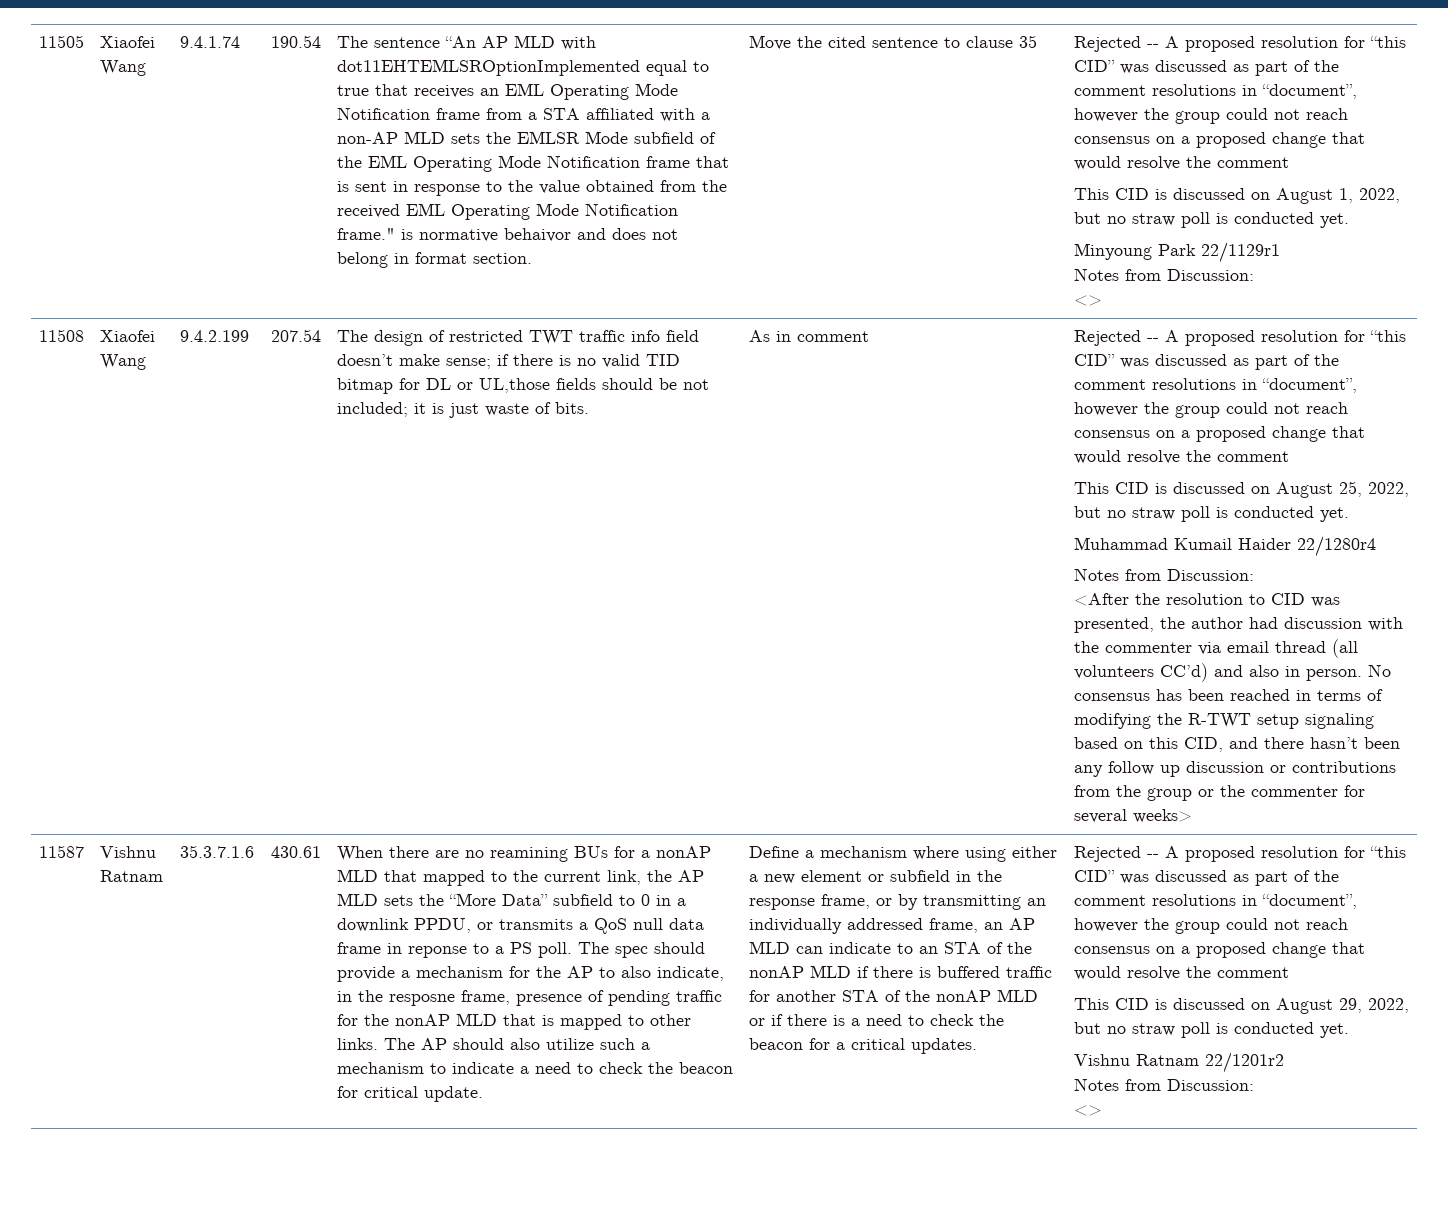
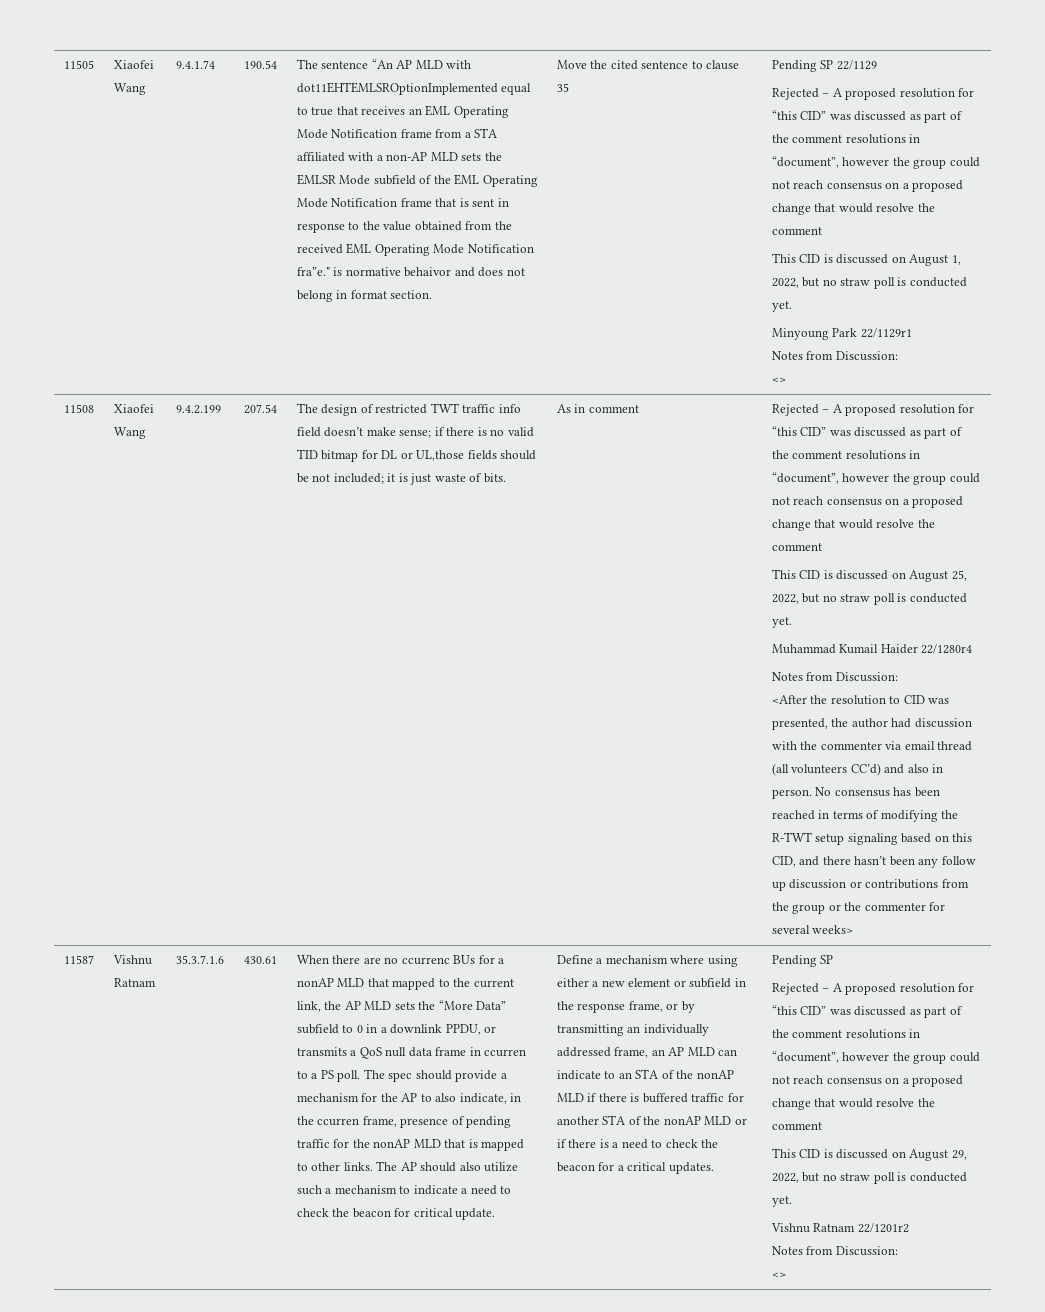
[336,228,395,240] frame." -> [296,267,330,276] fra”e."
[1073,36,1159,52] Rejected -- -> [771,60,877,72] [771,88,830,100] Pending SP 22/1129 // Rejected –
[1146,338,1159,342] -- -> [822,409,830,413] –
[489,847,568,862] reamining -> [401,957,450,965] ccurrenc
[407,946,467,958] reponse -> [484,1049,527,1057] ccurren
[388,994,455,1006] resposne -> [317,1118,360,1126] ccurren
[1073,846,1159,862] Rejected -- -> [771,955,834,967] [771,983,830,995] Pending SP // Rejected –

